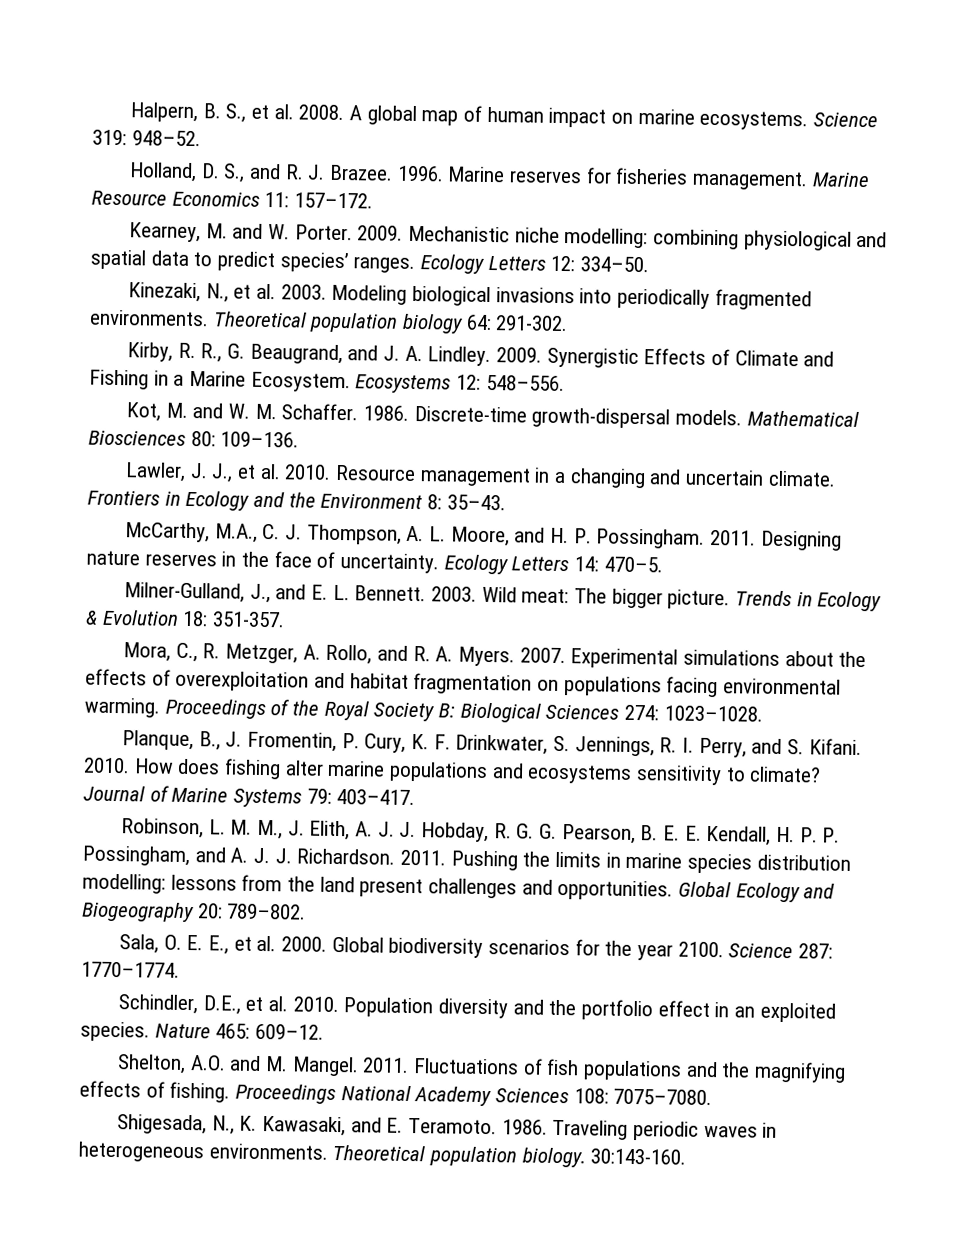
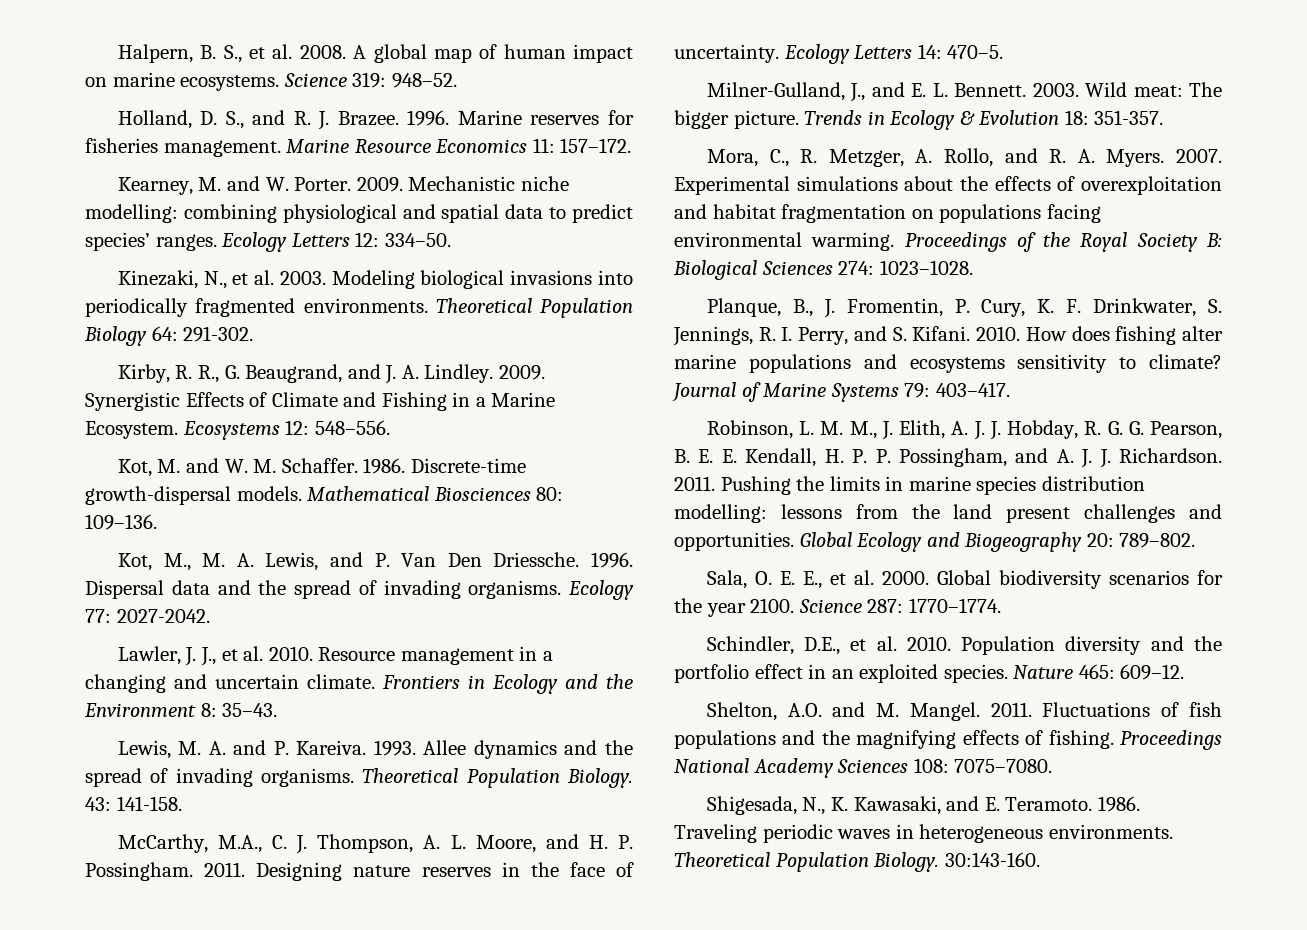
[309,312,464,334] population biology -> [540,298,633,318] [84,326,147,346] Population Biology
(300, 439) none -> [117,552,634,571] [85,580,634,600] [85,609,210,623] // Kot, M., M. A. Lewis, and P. Van Den Driessche. 1996. Dispersal data and the spread of invading organisms. Ecology 77: 2027-2042.
(506, 502) none -> [117,740,634,759] [85,768,633,788] [85,796,182,811] // Lewis, M. A. and P. Kareiva. 1993. Allee dynamics and the spread of invading organisms. Theoretical Population Biology. 43: 141-158.
[429,1146,586,1168] population biology. -> [775,852,940,872] Population Biology.

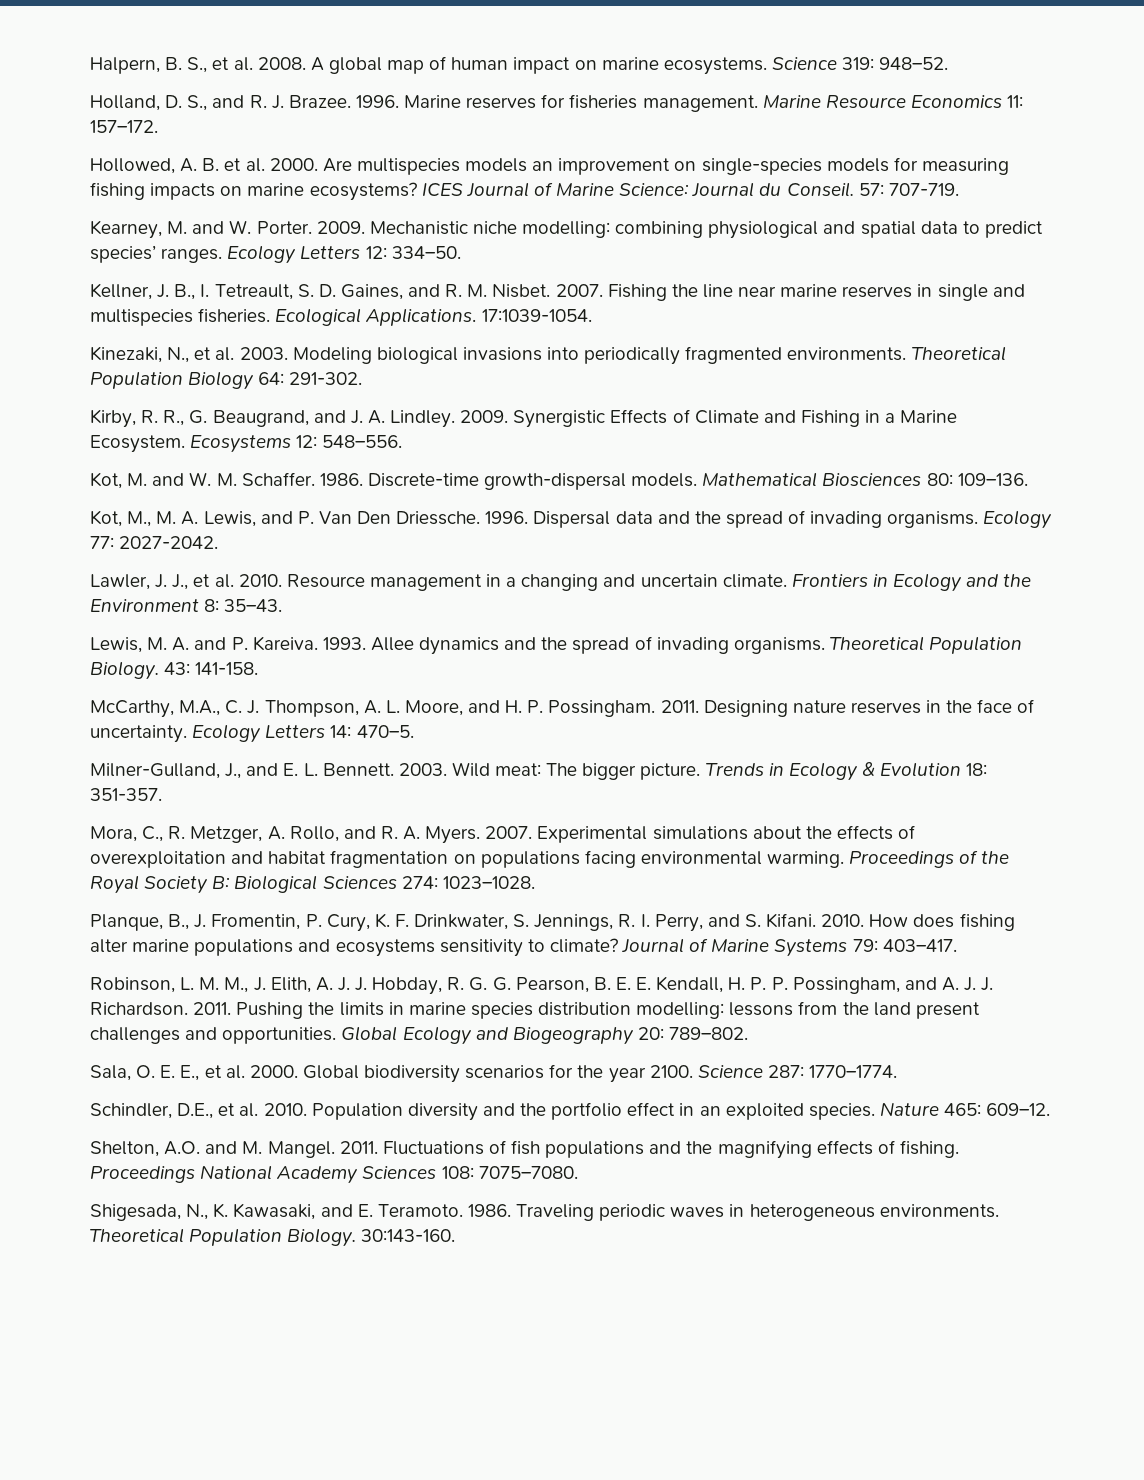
(632, 145) none -> [90,157,1009,175] [90,182,959,201] // Hollowed, A. B. et al. 2000. Are multispecies models an improvement on single-species models for measuring fishing impacts on marine ecosystems? ICES Journal of Marine Science: Journal du Conseil. 57: 707-719.
(451, 240) none -> [90,283,1025,301] [90,308,592,326] // Kellner, J. B., I. Tetreault, S. D. Gaines, and R. M. Nisbet. 2007. Fishing the line near marine reserves in single and multispecies fisheries. Ecological Applications. 17:1039-1054.

